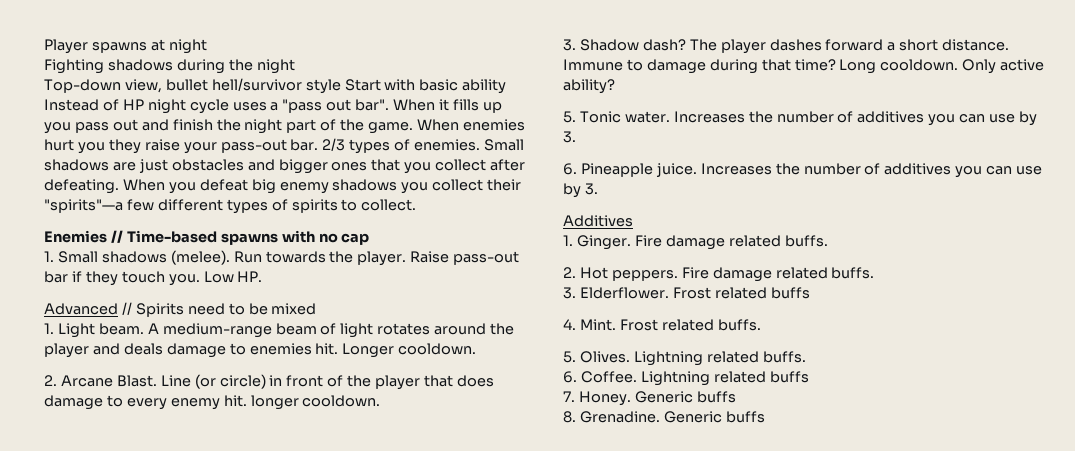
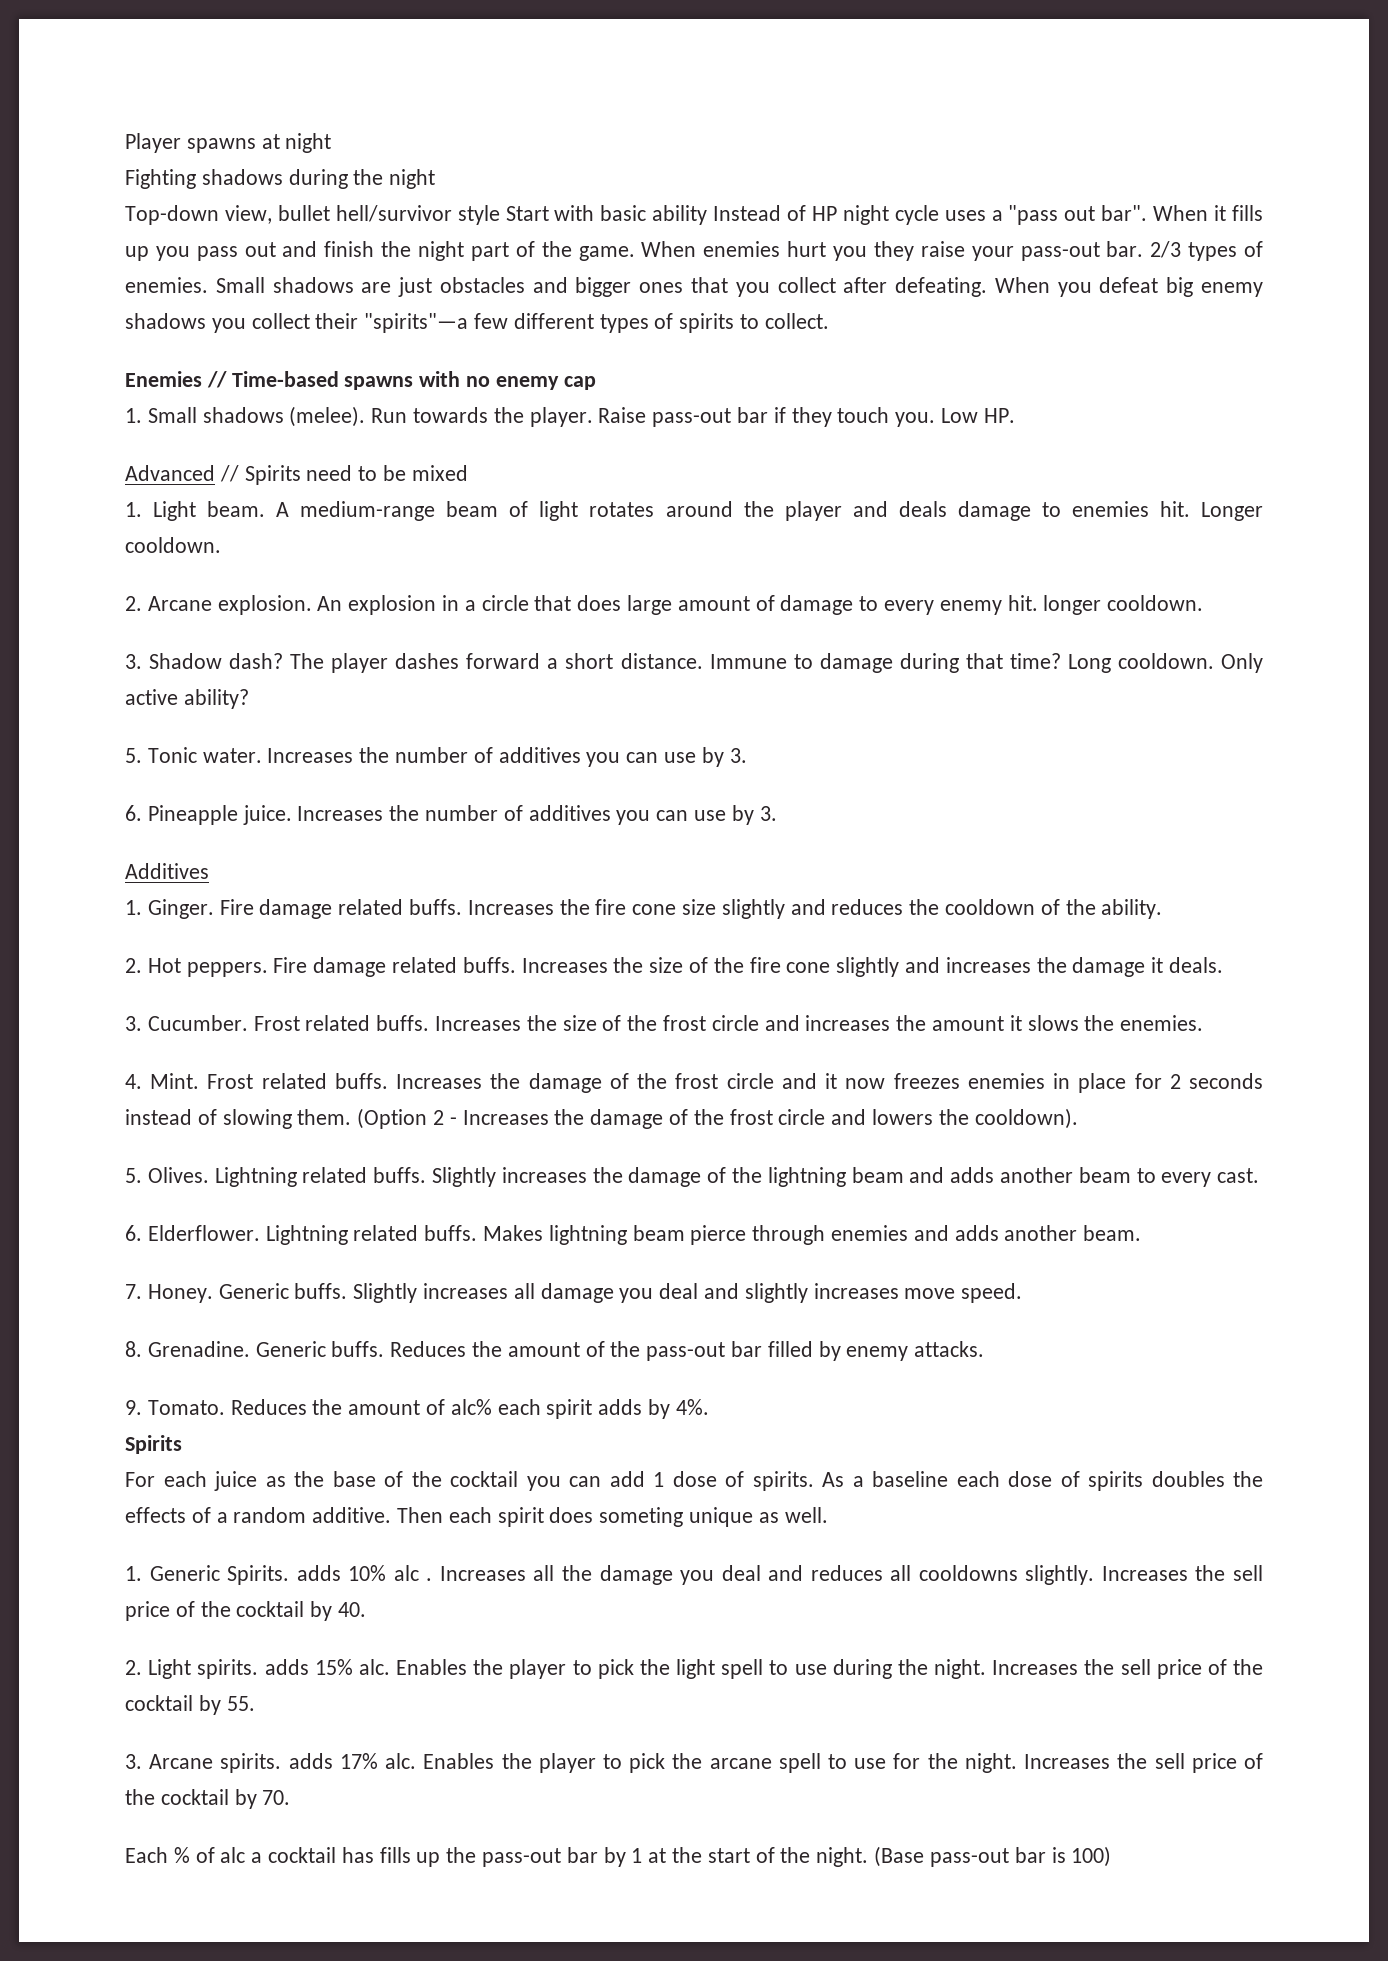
(338, 238) none -> [495,376,559,390] enemy
[116,374,494,390] Blast. Line (or circle) in front of the player that does -> [217,595,775,615] explosion. An explosion in a circle that does large amount of
(828, 241) none -> [467,899,1163,919] Increases the fire cone size slightly and reduces the cooldown of the ability.
[563,287,810,299] // 3. Elderflower. Frost related buffs -> [521,957,1224,977] [125,1015,1204,1031] Increases the size of the fire cone slightly and increases the damage it deals. // 3. Cucumber. Frost related buffs. Increases the size of the frost circle and increases the amount it slows the enemies.
(761, 325) none -> [396,1073,1263,1093] [125,1108,1078,1129] Increases the damage of the frost circle and it now freezes enemies in place for 2 seconds instead of slowing them. (Option 2 - Increases the damage of the frost circle and lowers the cooldown).
[563,371,809,386] [563,391,736,406] [563,411,765,423] // 6. Coffee. Lightning related buffs // 7. Honey. Generic buffs // 8. Grenadine. Generic buffs -> [432,1167,1260,1187] [125,1225,1142,1245] [125,1283,1023,1303] [125,1341,985,1361] [125,1399,709,1419] [125,1435,182,1454] [125,1471,1263,1491] [125,1507,828,1527] [125,1565,1263,1585] [125,1601,367,1621] [125,1659,1263,1679] [125,1695,255,1715] [125,1753,1264,1773] [125,1789,291,1809] [125,1846,1112,1867] Slightly increases the damage of the lightning beam and adds another beam to every cast. // 6. Elderflower. Lightning related buffs. Makes lightning beam pierce through enemies and adds another beam. // 7. Honey. Generic buffs. Slightly increases all damage you deal and slightly increases move speed. // 8. Grenadine. Generic buffs. Reduces the amount of the pass-out bar filled by enemy attacks. // 9. Tomato. Reduces the amount of alc% each spirit adds by 4%. // Spirits // For each juice as the base of the cocktail you can add 1 dose of spirits. As a baseline each dose of spirits doubles the effects of a random additive. Then each spirit does someting unique as well. // 1. Generic Spirits. adds 10% alc . Increases all the damage you deal and reduces all cooldowns slightly. Increases the sell price of the cocktail by 40. // 2. Light spirits. adds 15% alc. Enables the player to pick the light spell to use during the night. Increases the sell price of the cocktail by 55. // 3. Arcane spirits. adds 17% alc. Enables the player to pick the arcane spell to use for the night. Increases the sell price of the cocktail by 70. // Each % of alc a cocktail has fills up the pass-out bar by 1 at the start of the night. (Base pass-out bar is 100)

